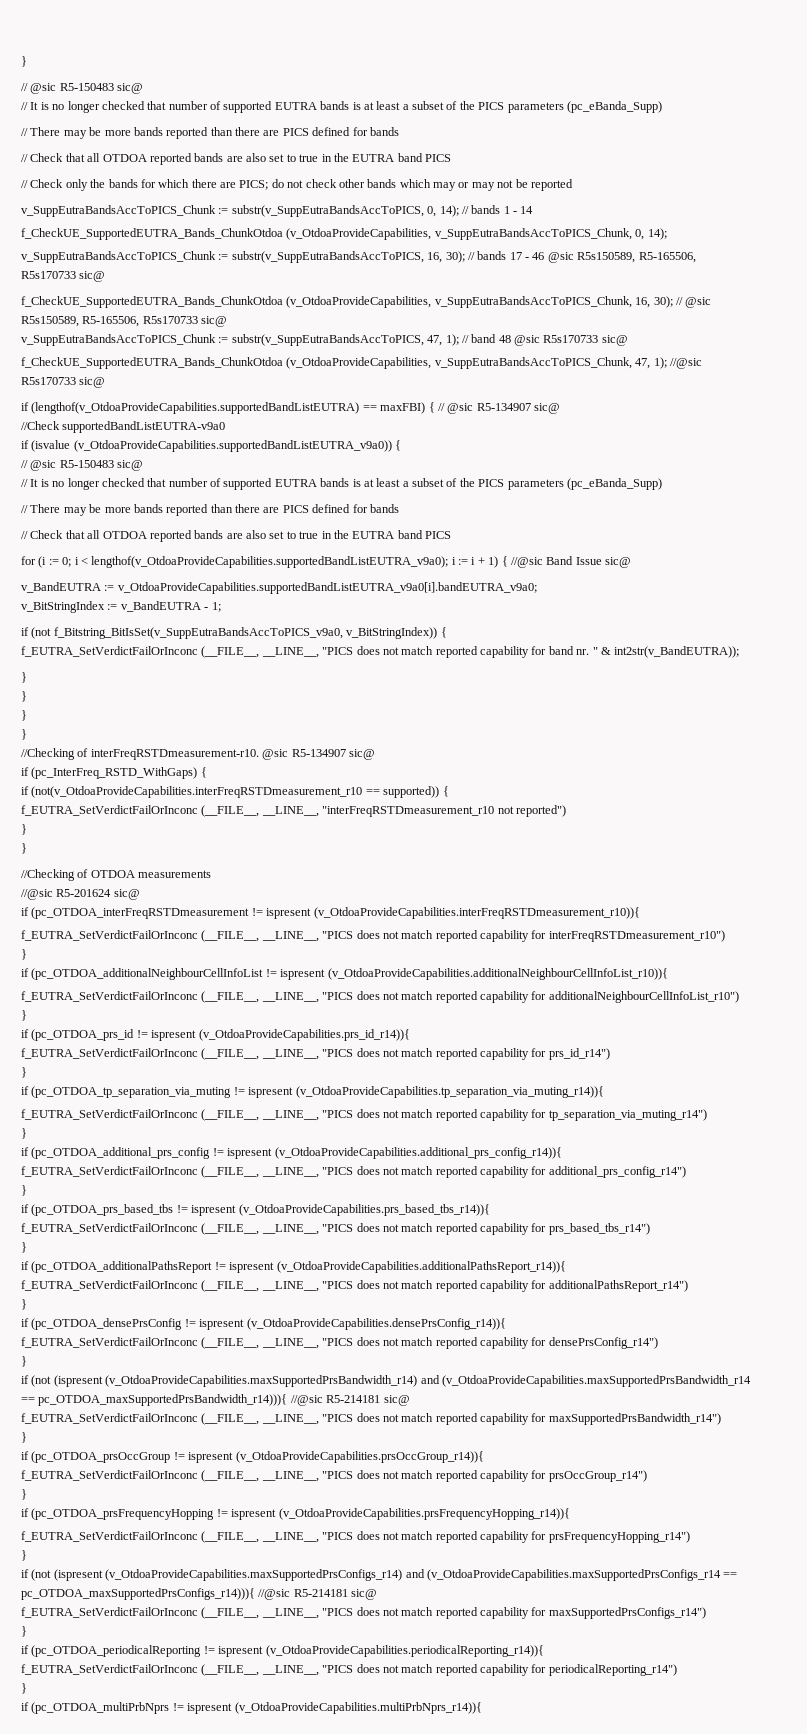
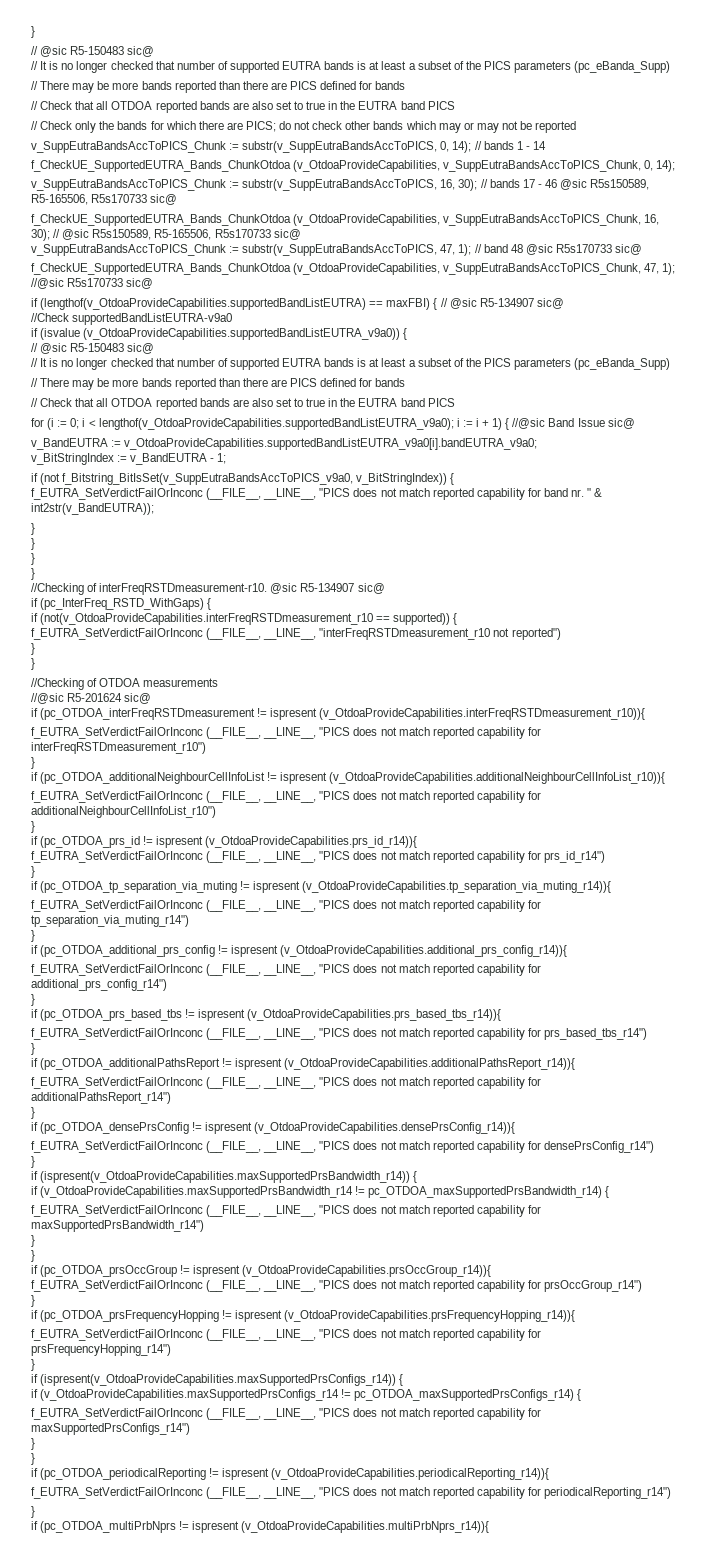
[31,1375,751,1387] [21,1394,410,1406] (not (ispresent (v_OtdoaProvideCapabilities.maxSupportedPrsBandwidth_r14) and (v_OtdoaProvideCapabilities.maxSupportedPrsBandwidth_r14 == pc_OTDOA_maxSupportedPrsBandwidth_r14))){ //@sic R5-214181 sic@ -> [40,1171,418,1183] [31,1186,610,1198] (ispresent(v_OtdoaProvideCapabilities.maxSupportedPrsBandwidth_r14)) { // if (v_OtdoaProvideCapabilities.maxSupportedPrsBandwidth_r14 != pc_OTDOA_maxSupportedPrsBandwidth_r14) {
(27, 1437) none -> [31,1250,35,1262] // }
[31,1569,738,1581] [21,1588,378,1600] (not (ispresent (v_OtdoaProvideCapabilities.maxSupportedPrsConfigs_r14) and (v_OtdoaProvideCapabilities.maxSupportedPrsConfigs_r14 == pc_OTDOA_maxSupportedPrsConfigs_r14))){ //@sic R5-214181 sic@ -> [40,1374,404,1386] [31,1389,582,1401] (ispresent(v_OtdoaProvideCapabilities.maxSupportedPrsConfigs_r14)) { // if (v_OtdoaProvideCapabilities.maxSupportedPrsConfigs_r14 != pc_OTDOA_maxSupportedPrsConfigs_r14) {
(27, 1631) none -> [31,1453,35,1465] // }

